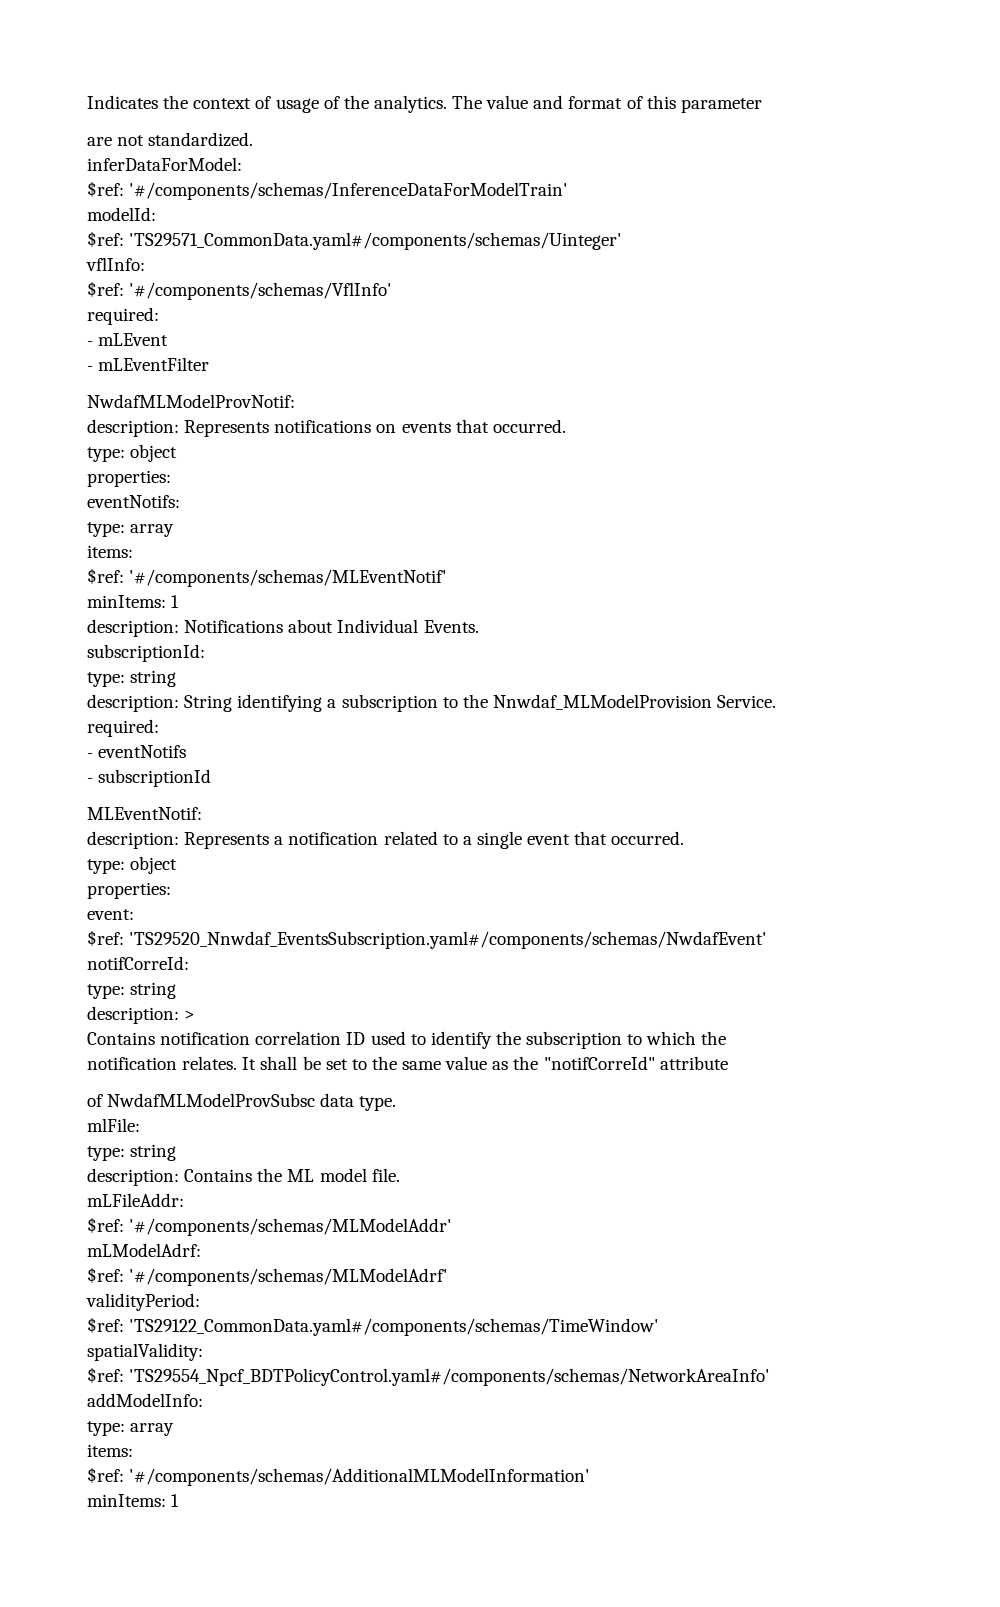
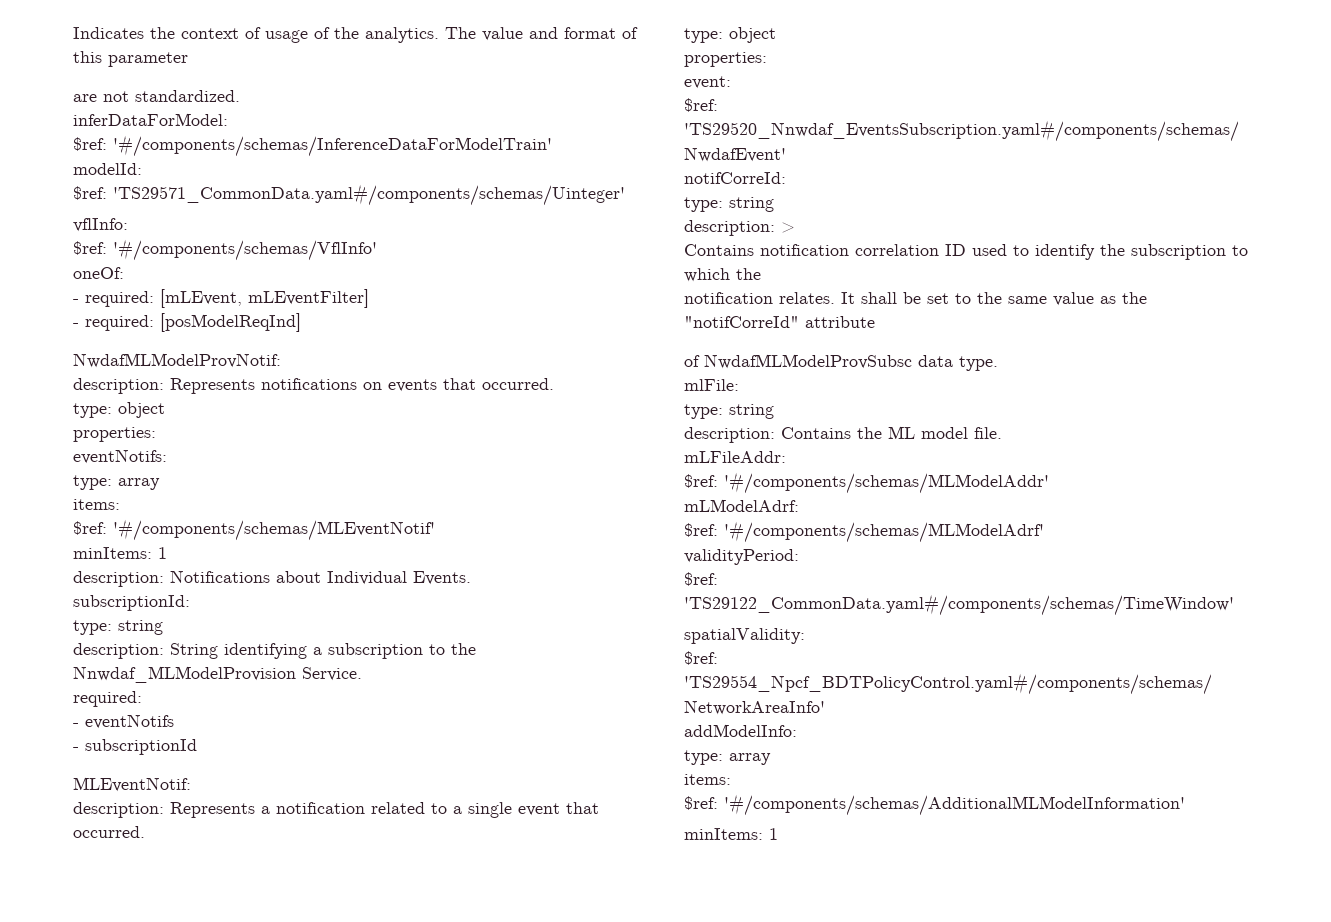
[87,307,159,325] [87,333,169,346] [87,357,210,371] required: // - mLEvent // - mLEventFilter -> [73,267,124,279] [73,289,369,308] [73,313,301,332] oneOf: // - required: [mLEvent, mLEventFilter] // - required: [posModelReqInd]

